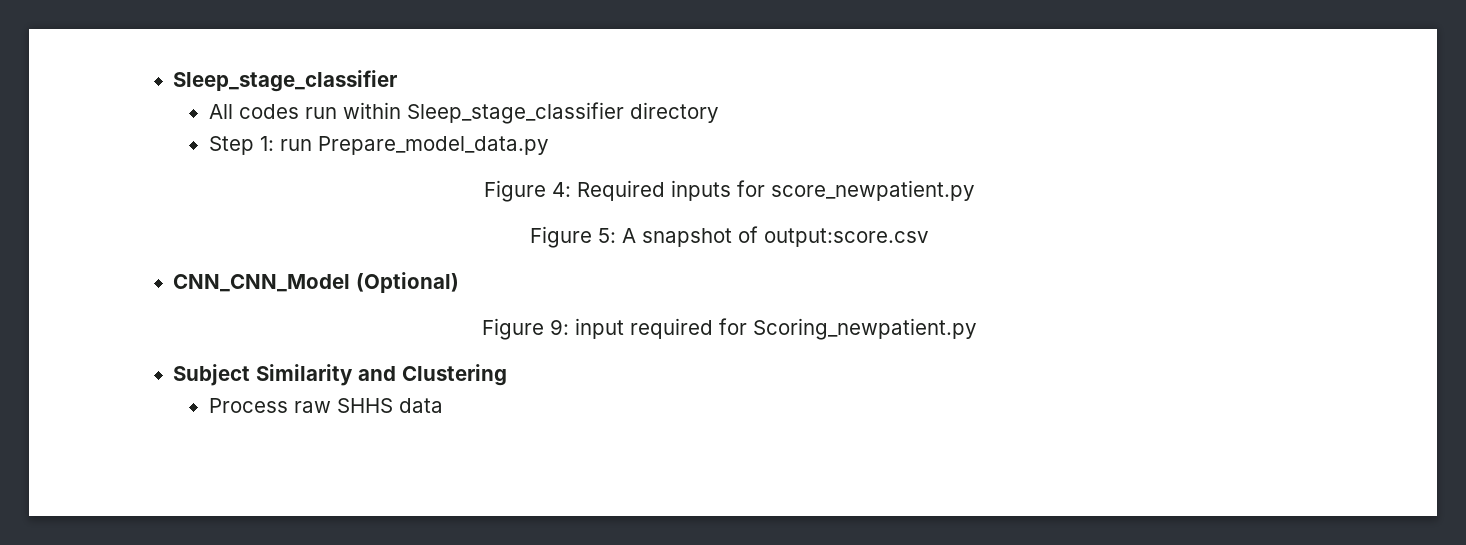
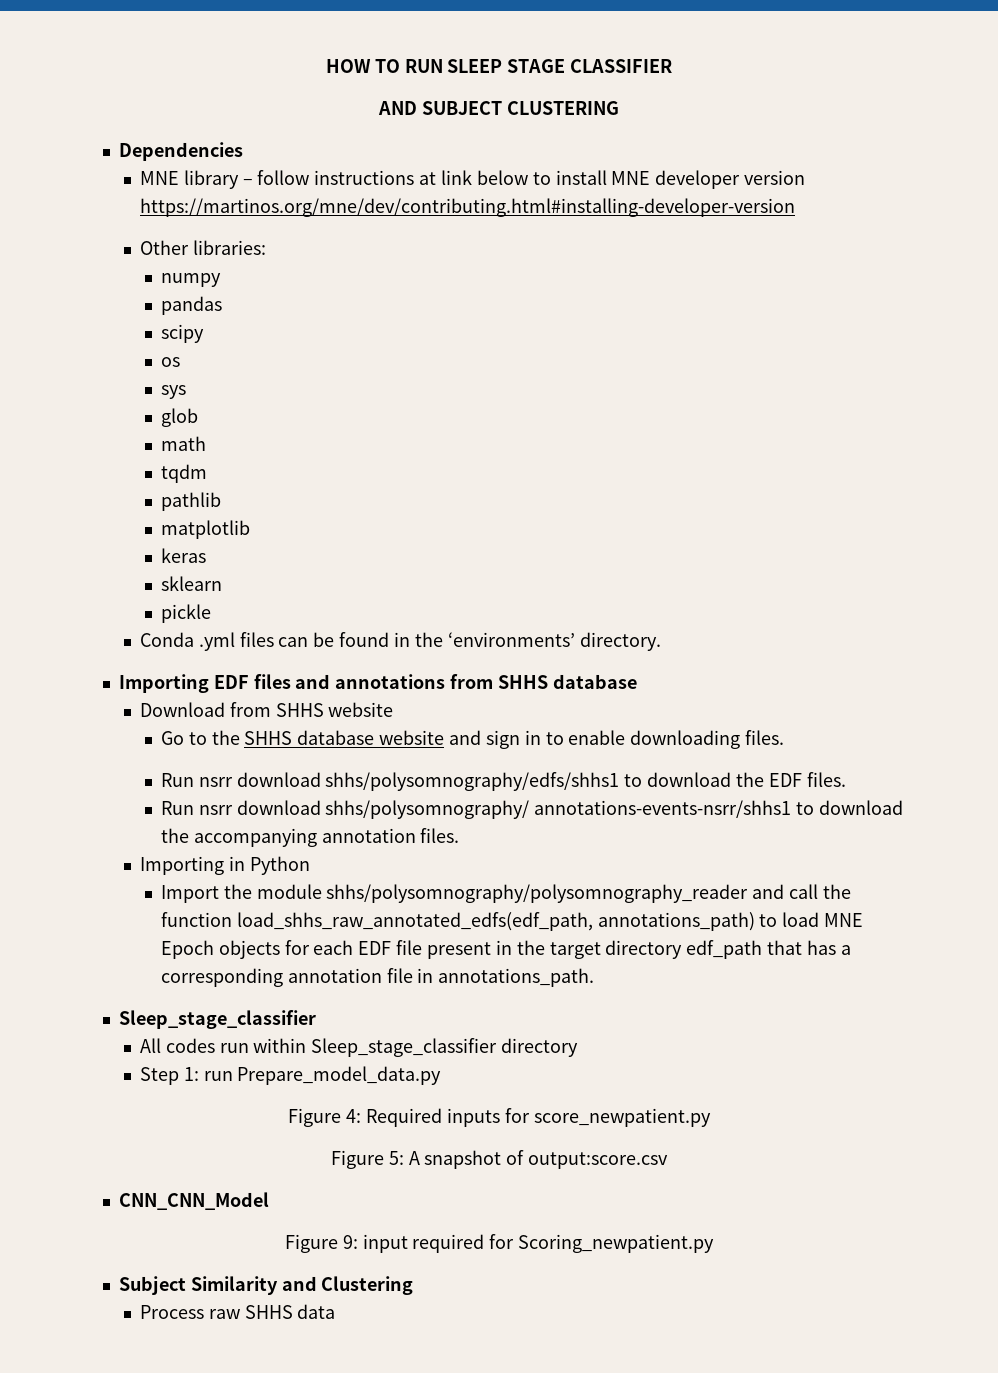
(173, 81) none -> [325,59,673,73] [378,101,619,115] [118,142,243,161] [139,170,806,189] [139,198,795,217] [139,240,266,255] [160,273,221,287] [160,296,222,315] [160,324,204,343] [160,357,180,367] [160,385,186,399] [160,408,198,427] [160,436,206,451] [160,464,207,483] [160,492,221,511] [160,520,250,539] [160,548,206,563] [160,576,222,591] [160,604,211,623] [139,632,661,651] [118,674,637,693] [139,702,394,717] [160,730,785,749] [160,772,846,791] [160,800,903,819] [160,828,460,847] [139,856,310,875] [160,884,851,903] [160,912,864,931] [160,940,851,959] [160,968,595,987] HOW TO RUN SLEEP STAGE CLASSIFIER // AND SUBJECT CLUSTERING // Dependencies // MNE library – follow instructions at link below to install MNE developer version https://martinos.org/mne/dev/contributing.html#installing-developer-version // Other libraries: // numpy // pandas // scipy // os // sys // glob // math // tqdm // pathlib // matplotlib // keras // sklearn // pickle // Conda .yml files can be found in the ‘environments’ directory. // Importing EDF files and annotations from SHHS database // Download from SHHS website // Go to the SHHS database website and sign in to enable downloading files. // Run nsrr download shhs/polysomnography/edfs/shhs1 to download the EDF files. // Run nsrr download shhs/polysomnography/ annotations-events-nsrr/shhs1 to download the accompanying annotation files. // Importing in Python // Import the module shhs/polysomnography/polysomnography_reader and call the function load_shhs_raw_annotated_edfs(edf_path, annotations_path) to load MNE Epoch objects for each EDF file present in the target directory edf_path that has a corresponding annotation file in annotations_path. //
[356,272,460,293] (Optional) -> (269, 1201) none

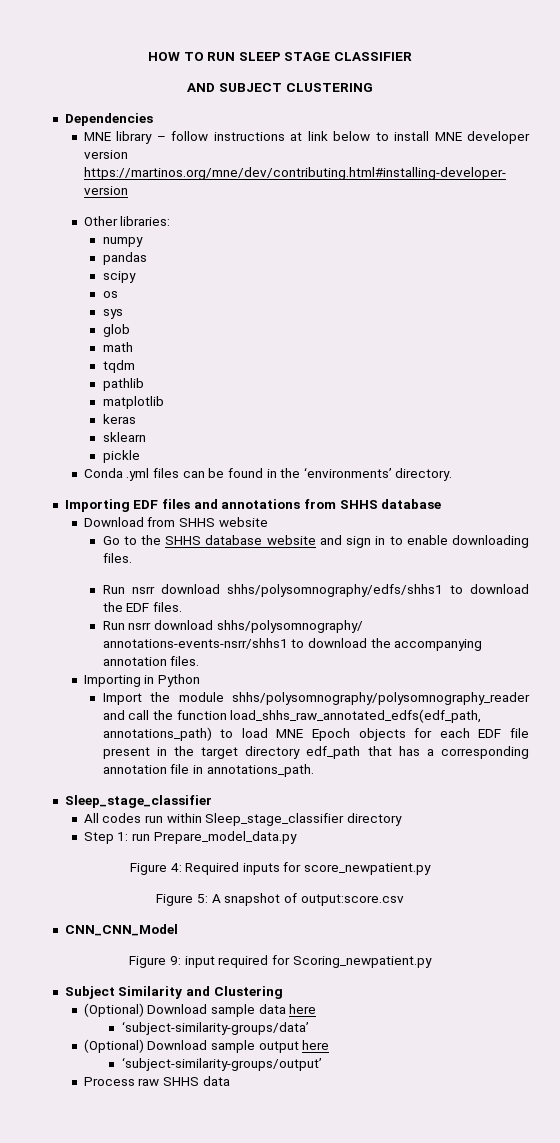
(414, 1285) none -> [83,1003,317,1017] [121,1021,309,1035] [83,1039,330,1053] [121,1057,322,1071] // (Optional) Download sample data here // ‘subject-similarity-groups/data’ // (Optional) Download sample output here // ‘subject-similarity-groups/output’

